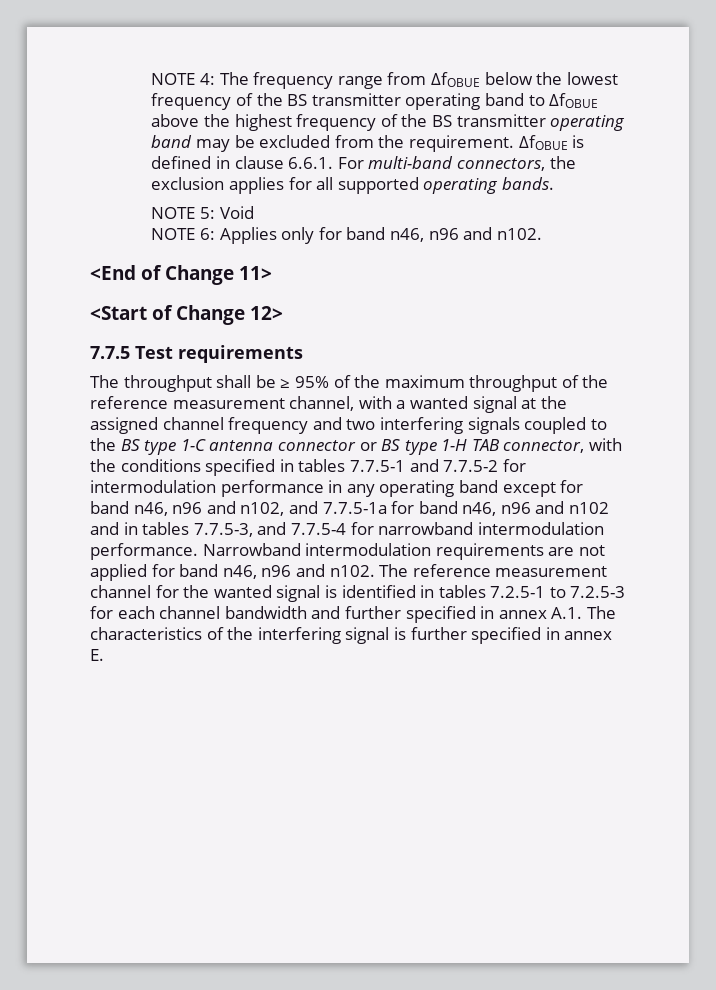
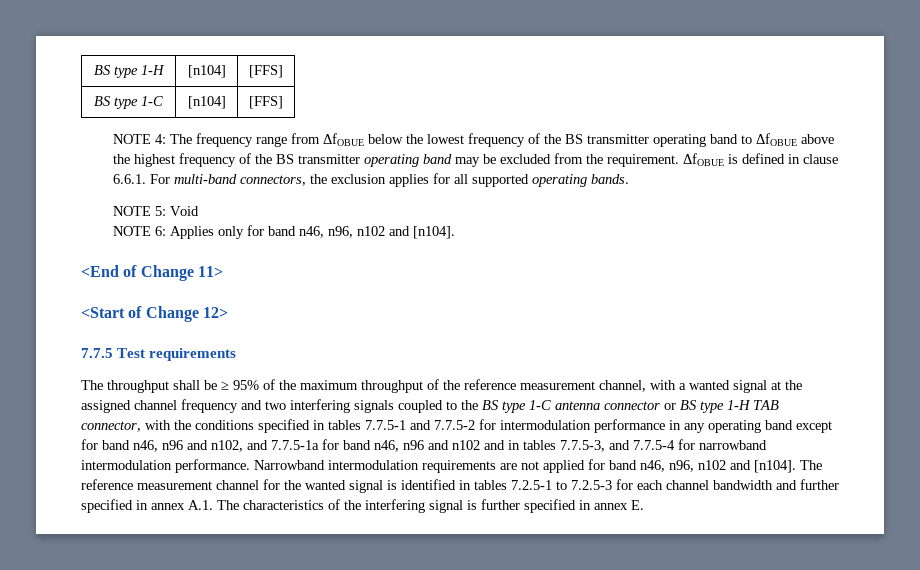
(151, 79) none -> [94,65,165,78] [187,65,226,78] [249,65,283,78] [94,96,163,109] [187,96,226,109] [249,96,283,109] BS type 1-H | [n104] | [FFS] // BS type 1-C | [n104] | [FFS] //
[428,227,542,240] n96 and n102. -> [328,226,456,239] n96, n102 and [n104].
[261,564,375,577] n96 and n102. -> [669,460,796,473] n96, n102 and [n104].

